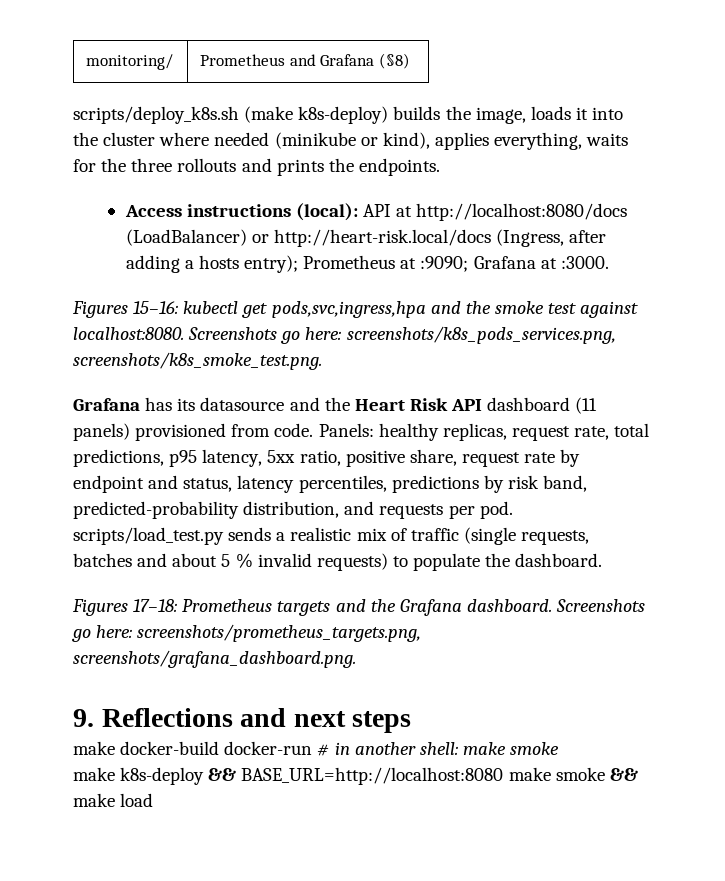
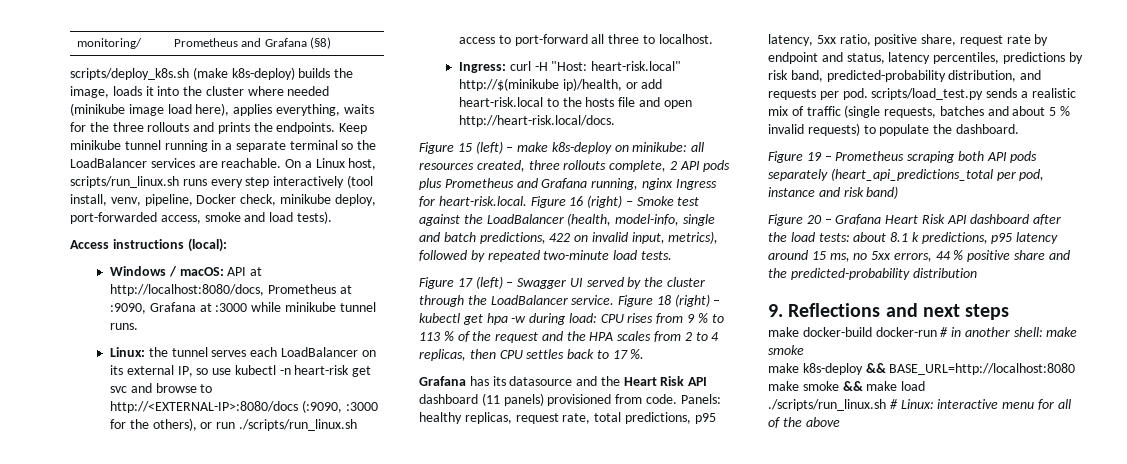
[360,132,430,149] or kind), -> [128,103,230,116] image load here),
[124,203,628,221] [125,229,607,247] [125,255,298,273] // Access instructions (local): API at http://localhost:8080/docs (LoadBalancer) or http://heart-risk.local/docs (Ingress, after adding a hosts entry); -> [339,123,368,134] [70,140,377,152] [70,158,377,170] [70,175,373,188] [70,194,376,206] [70,211,332,224] [70,238,227,252] [110,266,263,277] [110,284,265,296] Keep minikube tunnel running in a separate terminal so the LoadBalancer services are reachable. On a Linux host, scripts/run_linux.sh runs every step interactively (tool install, venv, pipeline, Docker check, minikube deploy, port-forwarded access, smoke and load tests). // Access instructions (local): // Windows / macOS: API at http://localhost:8080/docs,
[420,256,469,272] :9090; -> [110,303,147,314] :9090,
[560,256,609,269] [72,301,639,318] [73,326,616,344] [73,352,322,370] :3000. // Figures 15–16: kubectl get pods,svc,ingress,hpa and the smoke test against localhost:8080. Screenshots go here: screenshots/k8s_pods_services.png, screenshots/k8s_smoke_test.png. -> [215,302,376,312] [110,323,139,330] [110,347,376,357] [110,365,372,377] [110,383,213,393] [110,400,378,413] [110,418,357,431] [459,34,713,46] [459,61,682,73] [459,78,663,91] [459,97,692,109] [459,115,616,127] [419,141,705,154] [419,160,731,172] [419,178,717,190] [419,195,700,208] [419,213,715,226] [419,231,719,244] [419,250,672,262] [419,276,706,289] [419,294,721,307] [419,313,724,325] [419,331,720,343] [419,349,645,361] :3000 while minikube tunnel runs. // Linux: the tunnel serves each LoadBalancer on its external IP, so use kubectl -n heart-risk get svc and browse to http://<EXTERNAL-IP>:8080/docs (:9090, :3000 for the others), or run ./scripts/run_linux.sh access to port-forward all three to localhost. // Ingress: curl -H "Host: heart-risk.local" http://$(minikube ip)/health, or add heart-risk.local to the hosts file and open http://heart-risk.local/docs. // Figure 15 (left) – make k8s-deploy on minikube: all resources created, three rollouts complete, 2 API pods plus Prometheus and Grafana running, nginx Ingress for heart-risk.local. Figure 16 (right) – Smoke test against the LoadBalancer (health, model-info, single and batch predictions, 422 on invalid input, metrics), followed by repeated two-minute load tests. // Figure 17 (left) – Swagger UI served by the cluster through the LoadBalancer service. Figure 18 (right) – kubectl get hpa -w during load: CPU rises from 9 % to 113 % of the request and the HPA scales from 2 to 4 replicas, then CPU settles back to 17 %.
[72,599,646,616] [72,624,422,642] [73,650,356,668] Figures 17–18: Prometheus targets and the Grafana dashboard. Screenshots go here: screenshots/prometheus_targets.png, screenshots/grafana_dashboard.png. -> [768,151,1038,163] [768,168,1045,181] [768,186,899,199] [768,214,1062,226] [768,232,1059,244] [768,250,1070,262] [768,268,977,280] Figure 19 – Prometheus scraping both API pods separately (heart_api_predictions_total per pod, instance and risk band) // Figure 20 – Grafana Heart Risk API dashboard after the load tests: about 8.1 k predictions, p95 latency around 15 ms, no 5xx errors, 44 % positive share and the predicted-probability distribution
(154, 800) none -> [768,399,1071,411] [768,417,840,428] // ./scripts/run_linux.sh # Linux: interactive menu for all of the above

